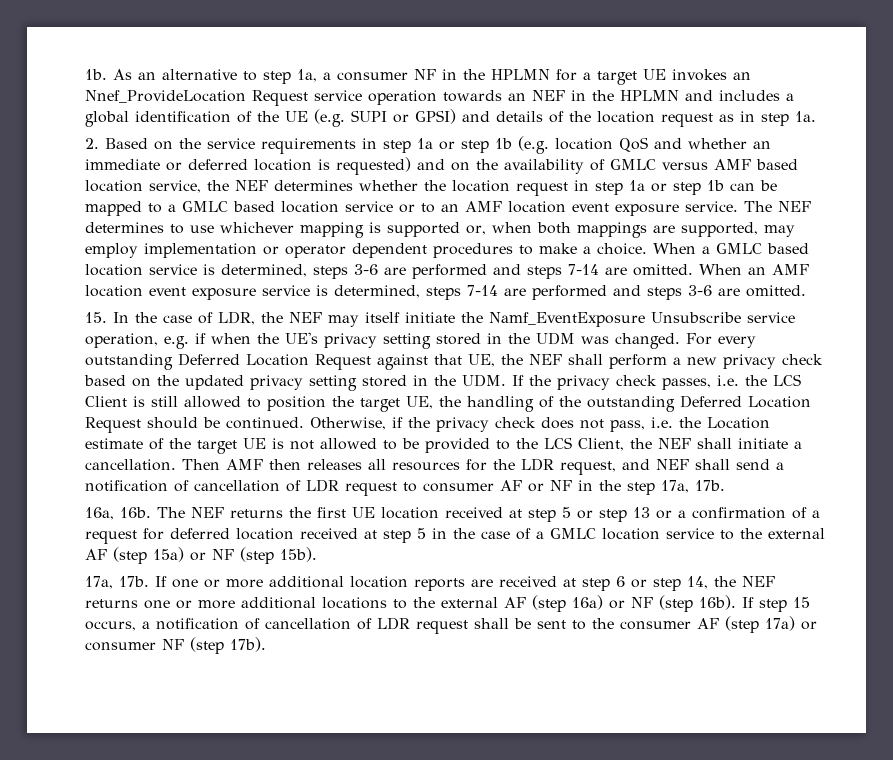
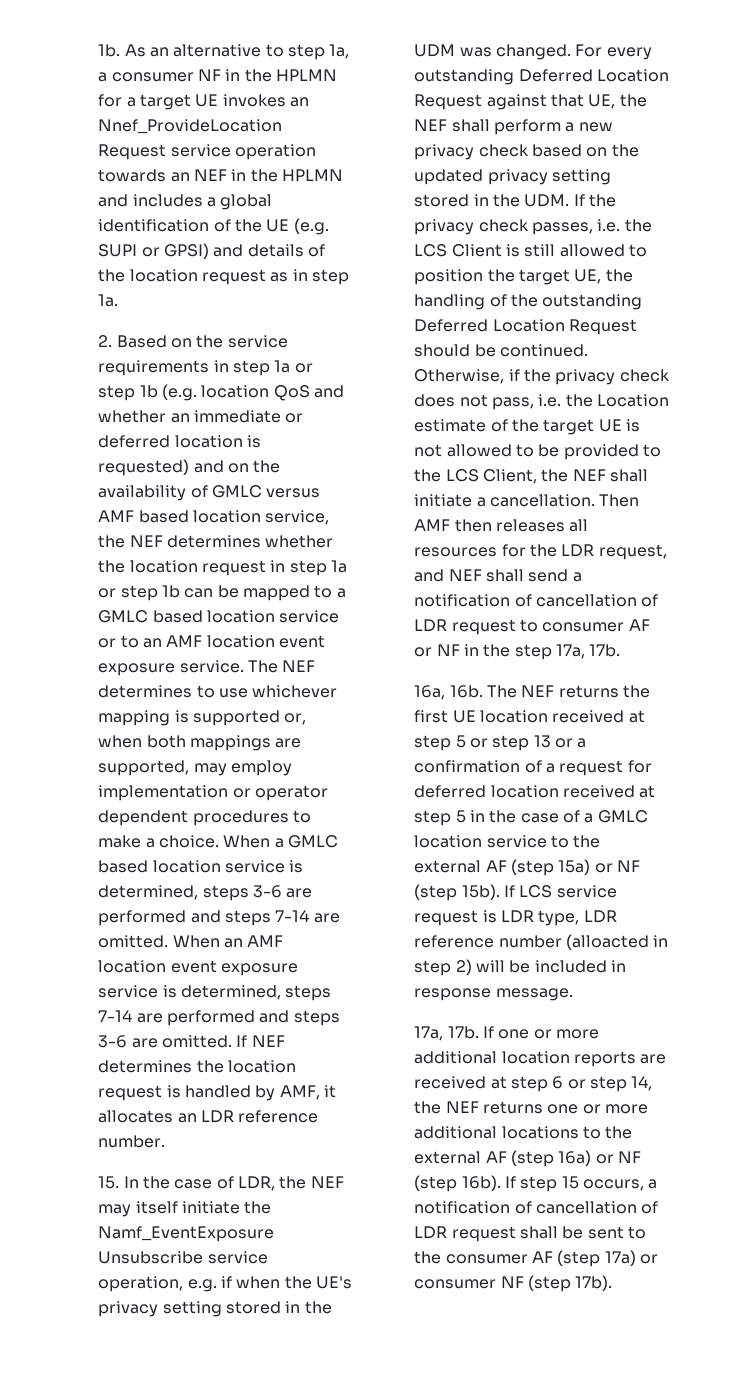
(807, 291) none -> [236,1035,285,1047] [98,1060,296,1073] [98,1085,336,1101] [98,1110,319,1123] [98,1135,166,1148] If NEF determines the location request is handled by AMF, it allocates an LDR reference number.
(318, 554) none -> [503,885,617,898] [414,910,617,926] [414,934,669,950] [414,959,626,976] [414,988,573,1001] If LCS service request is LDR type, LDR reference number (alloacted in step 2) will be included in response message.

